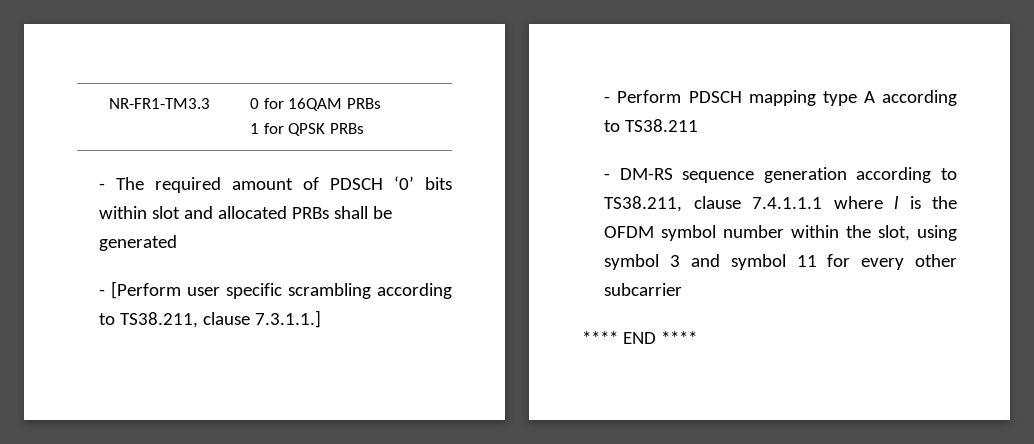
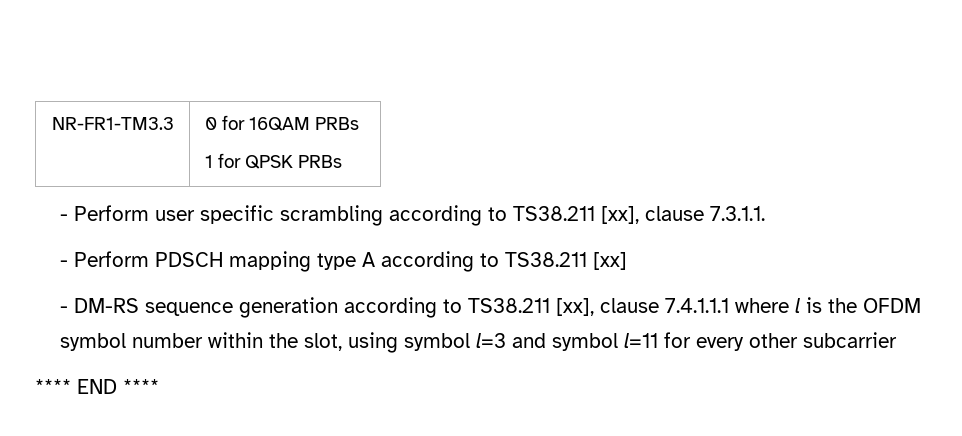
[116,176,452,193] [99,206,393,219] [99,235,178,251] [99,281,182,299] The required amount of PDSCH ‘0’ bits within slot and allocated PRBs shall be generated // - [Perform -> [74,205,150,221] Perform
[120,310,322,328] TS38.211, clause 7.3.1.1.] -> [513,206,766,224] TS38.211 [xx], clause 7.3.1.1.
(699, 125) none -> [593,252,628,270] [xx]
[604,196,683,212] TS38.211, -> [468,298,595,316] TS38.211 [xx],
[670,255,681,267] 3 -> [476,333,507,348] l=3
[796,255,817,267] 11 -> [624,333,659,348] l=11

